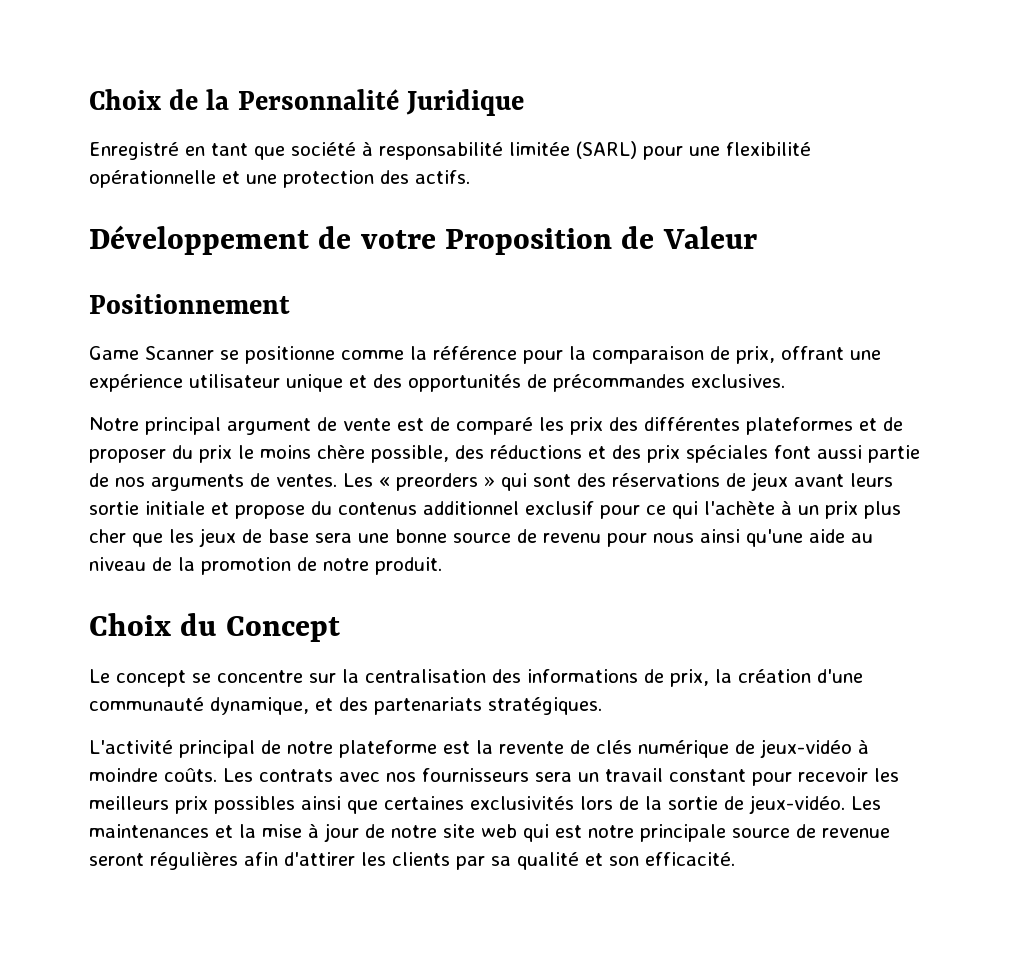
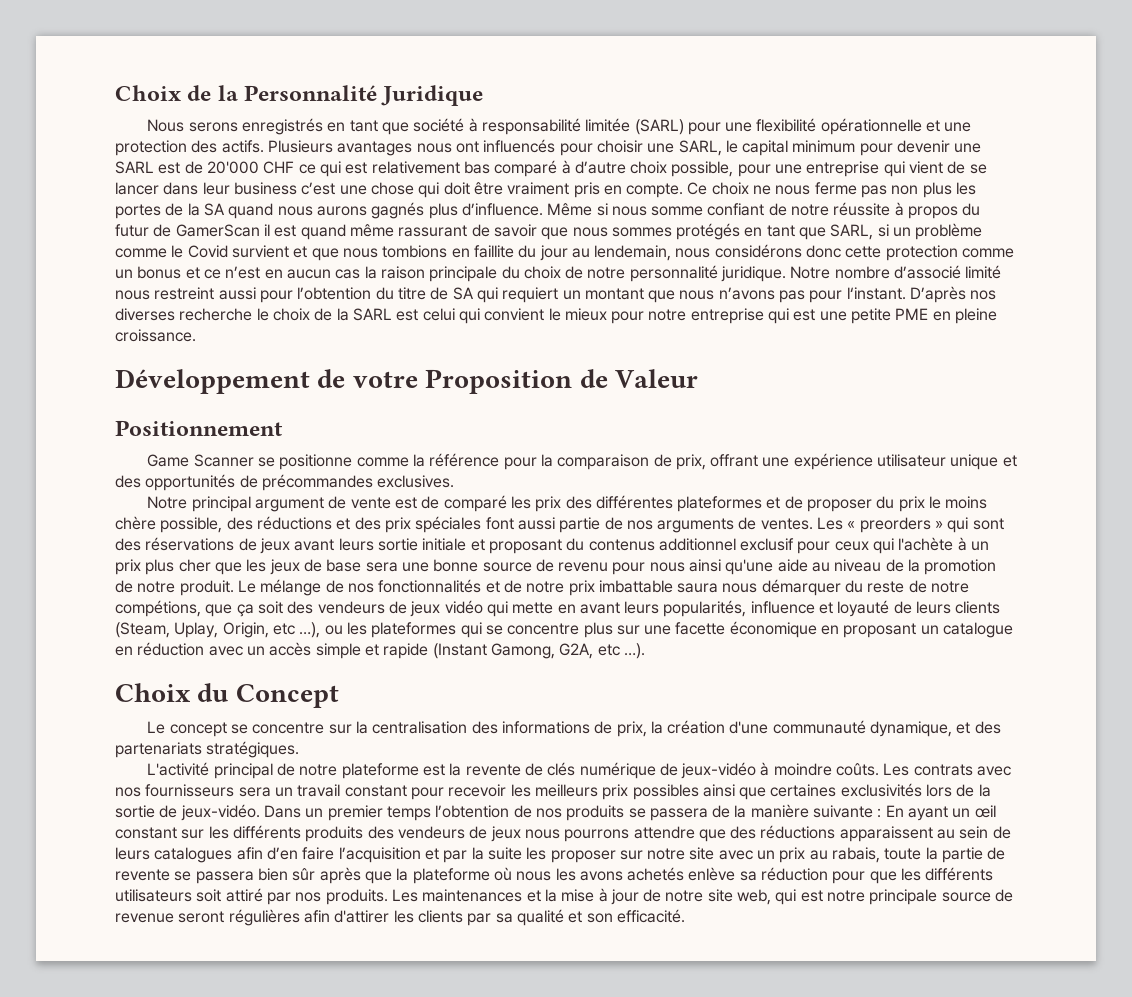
[89,142,179,160] Enregistré -> [147,118,323,135] Nous serons enregistrés
(470, 177) none -> [267,139,982,156] [115,160,987,177] [115,182,977,198] [115,202,981,219] [115,223,983,240] [115,244,1015,261] [115,265,1002,282] [115,286,997,303] [115,308,998,324] [115,329,196,342] Plusieurs avantages nous ont influencés pour choisir une SARL, le capital minimum pour devenir une SARL est de 20'000 CHF ce qui est relativement bas comparé à d’autre choix possible, pour une entreprise qui vient de se lancer dans leur business c’est une chose qui doit être vraiment pris en compte. Ce choix ne nous ferme pas non plus les portes de la SA quand nous aurons gagnés plus d’influence. Même si nous somme confiant de notre réussite à propos du futur de GamerScan il est quand même rassurant de savoir que nous sommes protégés en tant que SARL, si un problème comme le Covid survient et que nous tombions en faillite du jour au lendemain, nous considérons donc cette protection comme un bonus et ce n’est en aucun cas la raison principale du choix de notre personnalité juridique. Notre nombre d’associé limité nous restreint aussi pour l’obtention du titre de SA qui requiert un montant que nous n’avons pas pour l‘instant. D’après nos diverses recherche le choix de la SARL est celui qui convient le mieux pour notre entreprise qui est une petite PME en pleine croissance.
[235,505,305,519] propose -> [488,539,562,554] proposant
[646,505,666,515] ce -> [834,541,869,551] ceux
(442, 566) none -> [237,579,970,596] [115,600,1001,617] [115,621,1014,638] [115,642,645,659] Le mélange de nos fonctionnalités et de notre prix imbattable saura nous démarquer du reste de notre compétions, que ça soit des vendeurs de jeux vidéo qui mette en avant leurs popularités, influence et loyauté de leurs clients (Steam, Uplay, Origin, etc …), ou les plateformes qui se concentre plus sur une facette économique en proposant un catalogue en réduction avec un accès simple et rapide (Instant Gamong, G2A, etc …).
(845, 804) none -> [263,804,996,821] [115,825,1011,842] [115,847,1006,863] [115,867,994,884] [115,888,388,905] Dans un premier temps l’obtention de nos produits se passera de la manière suivante : En ayant un œil constant sur les différents produits des vendeurs de jeux nous pourrons attendre que des réductions apparaissent au sein de leurs catalogues afin d’en faire l’acquisition et par la suite les proposer sur notre site avec un prix au rabais, toute la partie de revente se passera bien sûr après que la plateforme où nous les avons achetés enlève sa réduction pour que les différents utilisateurs soit attiré par nos produits.
[481,824,517,838] web -> [737,889,772,905] web,

